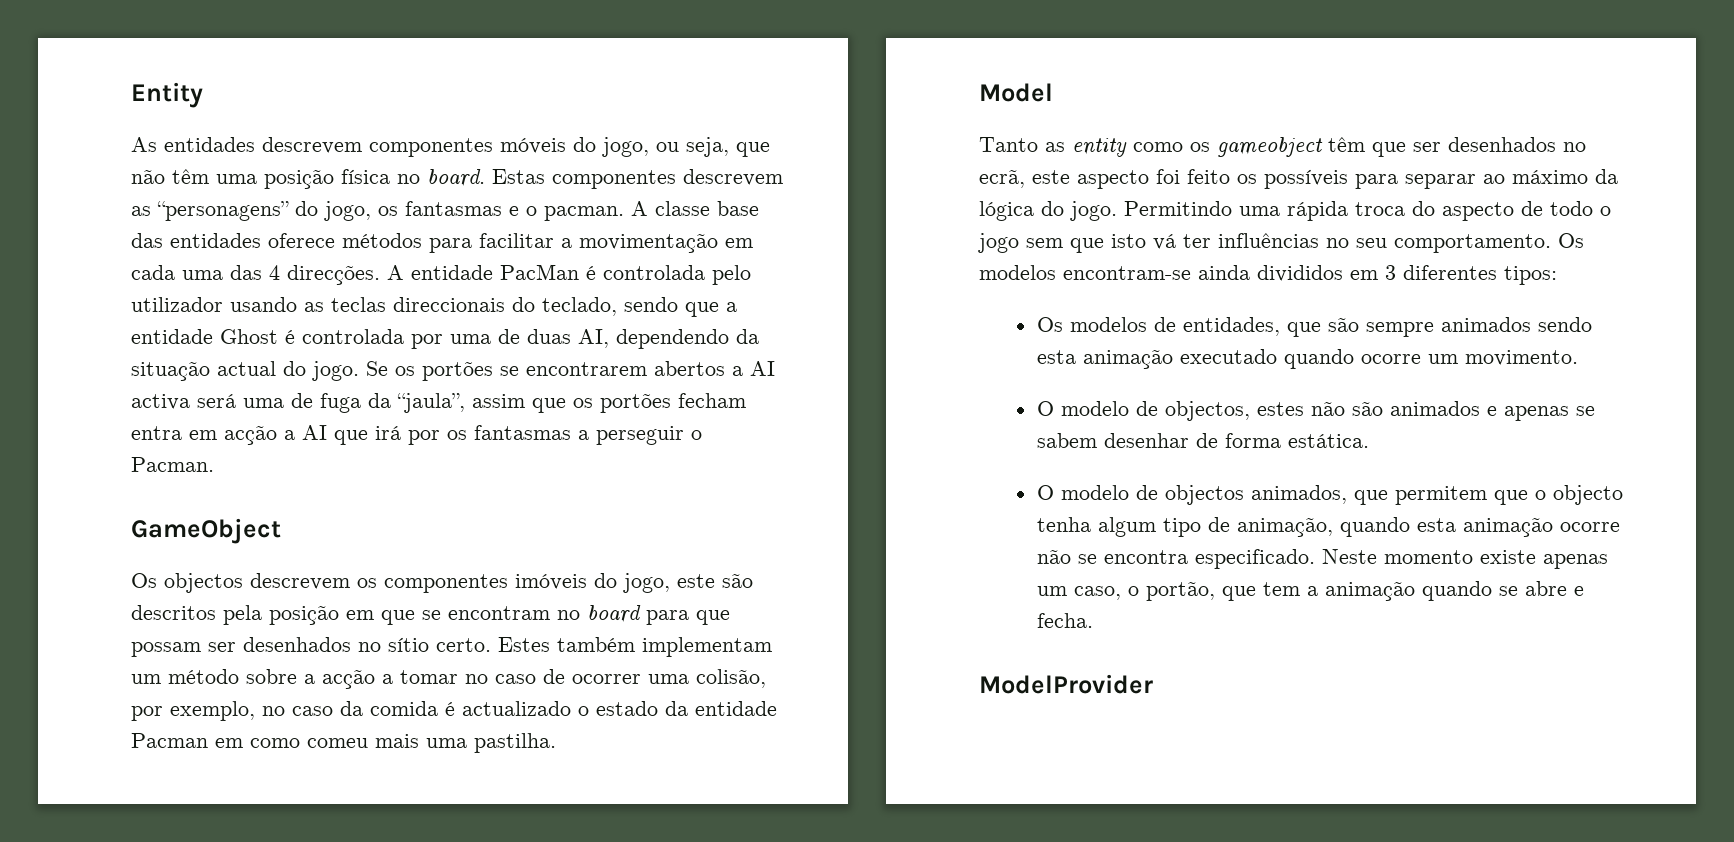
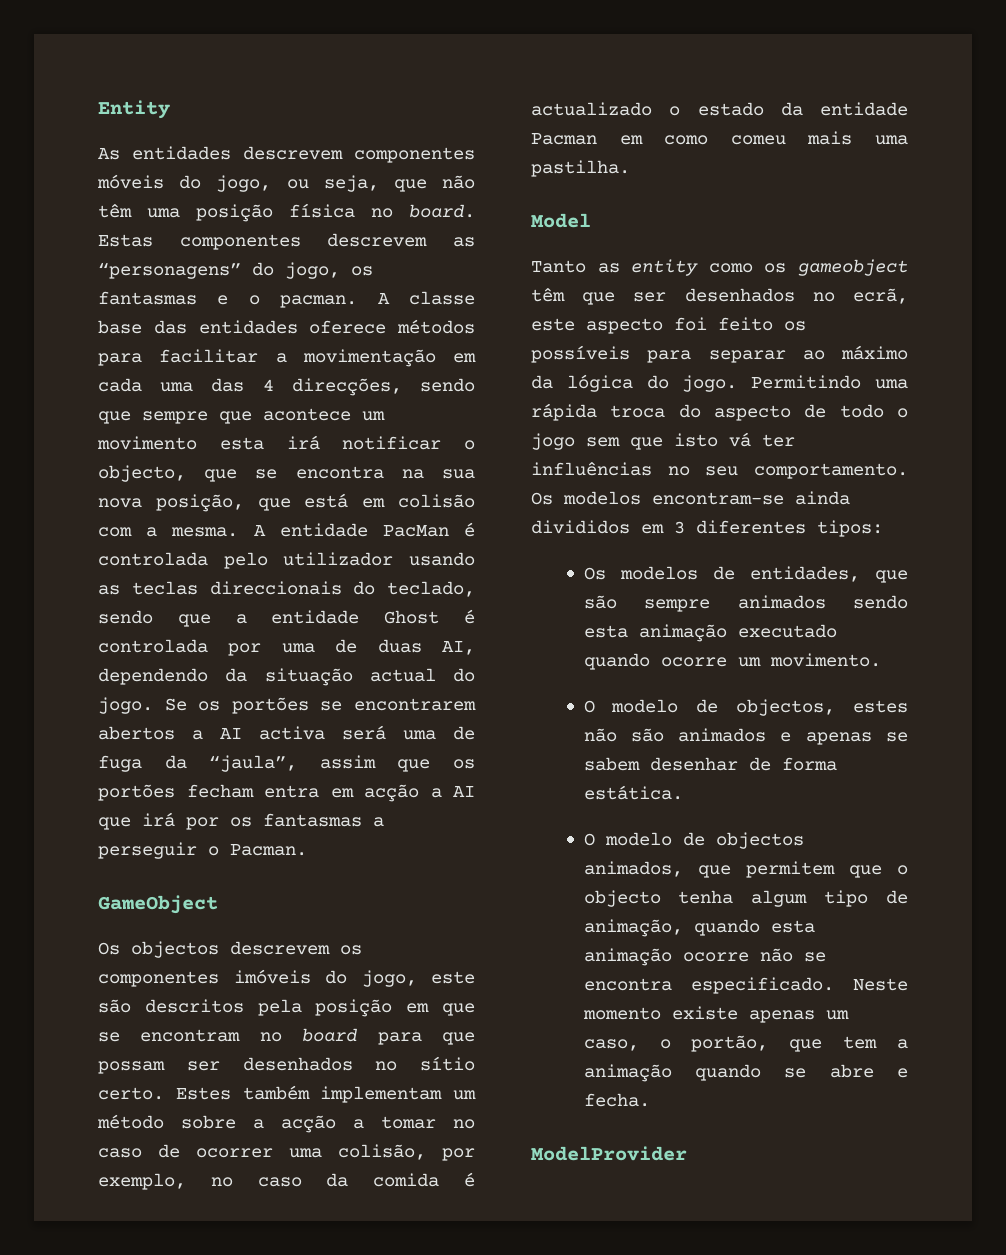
[287,265,380,285] direcções. -> [291,378,475,396] [98,408,385,424] [97,435,475,450] [98,465,475,482] [98,493,476,512] [98,527,239,537] direcções, sendo que sempre que acontece um movimento esta irá notificar o objecto, que se encontra na sua nova posição, que está em colisão com a mesma.

